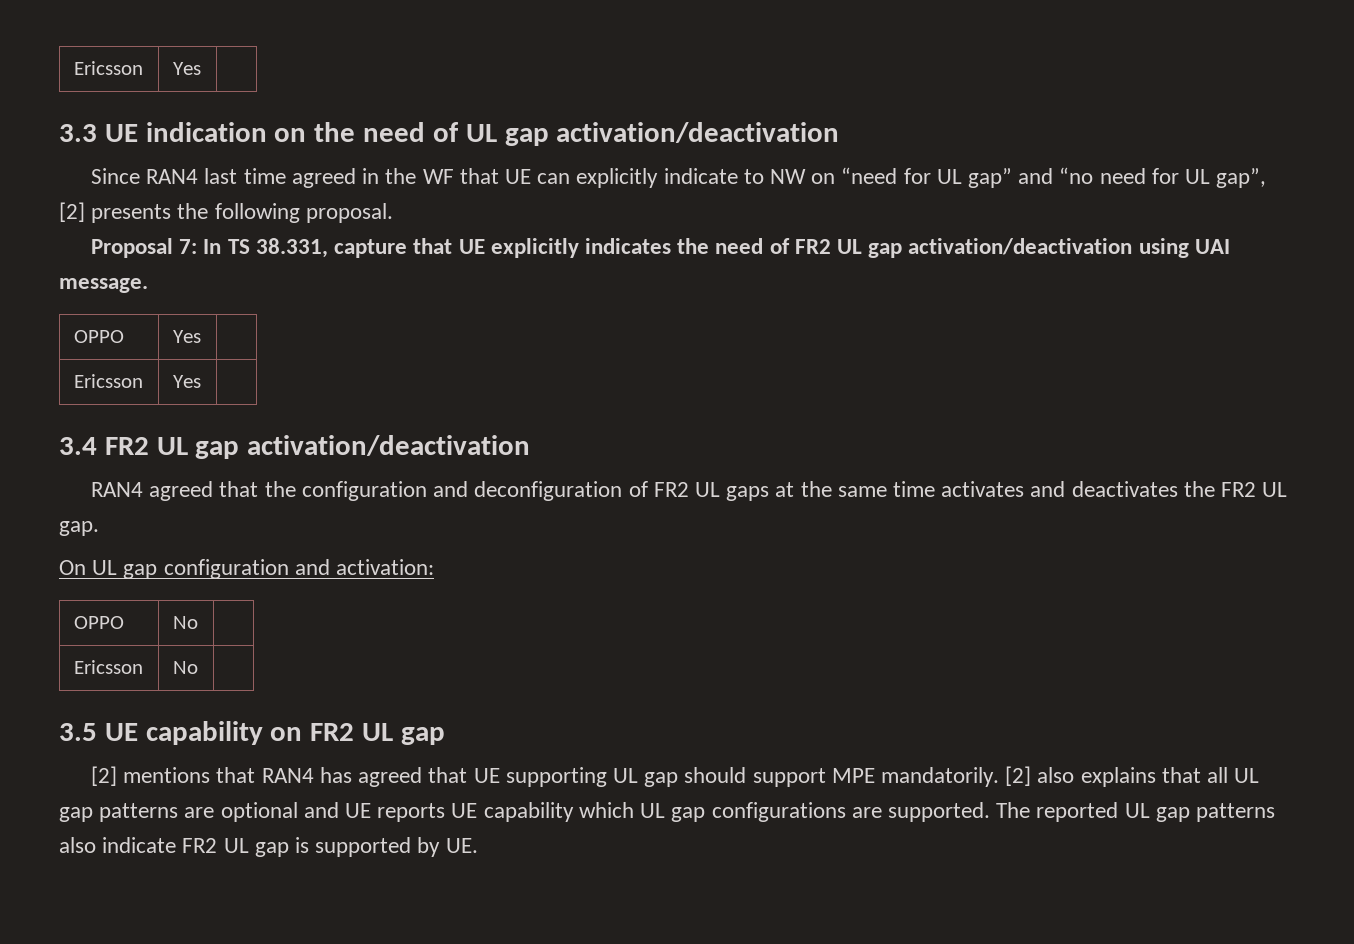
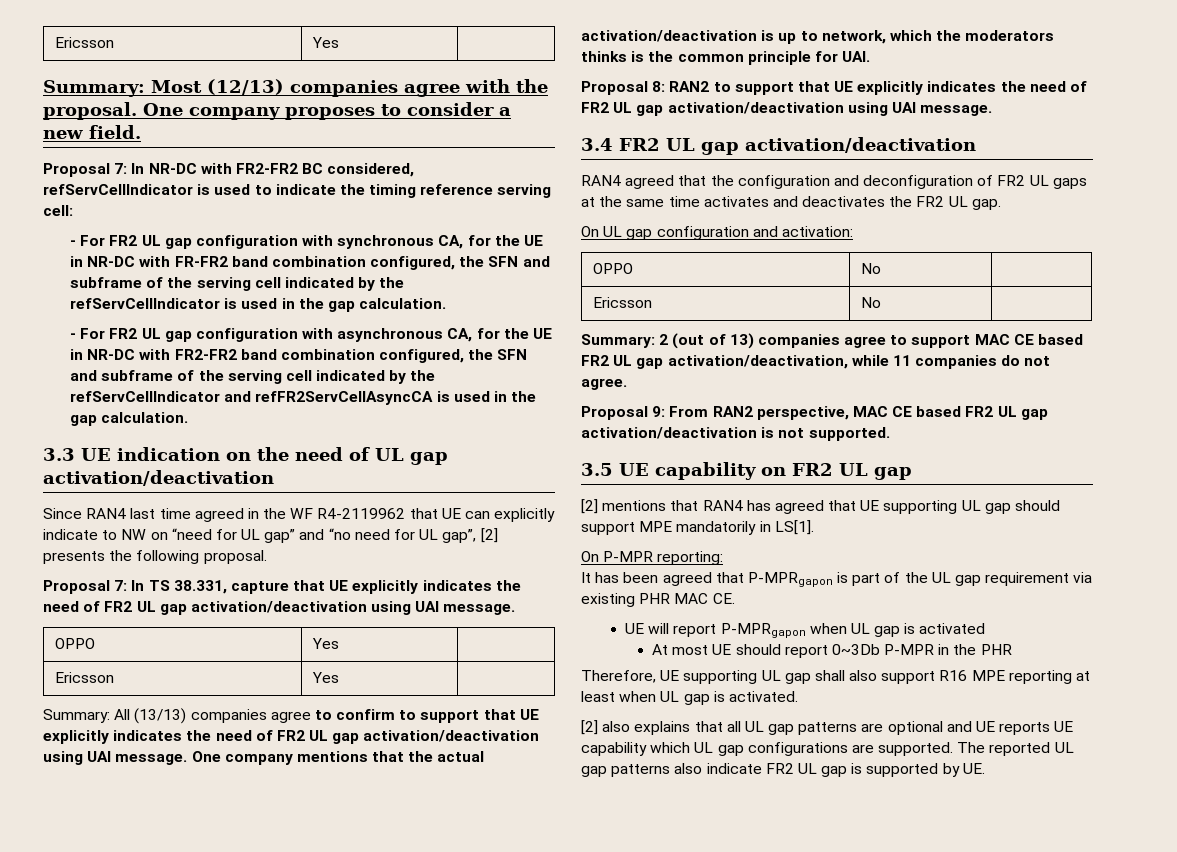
[73,61,143,75] [172,62,201,75] Ericsson | Yes | -> [54,37,114,48] [311,37,339,48] [43,79,548,97] [43,102,511,120] [43,125,141,139] [43,163,415,177] [43,184,552,198] [43,205,73,216] [69,235,543,249] [69,256,550,270] [69,277,405,291] [69,298,447,312] [69,328,552,342] [69,349,528,363] [69,370,436,384] [69,391,537,405] [69,412,189,426] Ericsson | Yes | // Summary: Most (12/13) companies agree with the proposal. One company proposes to consider a new field. // Proposal 7: In NR-DC with FR2-FR2 BC considered, refServCellIndicator is used to indicate the timing reference serving cell: // - For FR2 UL gap configuration with synchronous CA, for the UE in NR-DC with FR-FR2 band combination configured, the SFN and subframe of the serving cell indicated by the refServCellIndicator is used in the gap calculation. // - For FR2 UL gap configuration with asynchronous CA, for the UE in NR-DC with FR2-FR2 band combination configured, the SFN and subframe of the serving cell indicated by the refServCellIndicator and refFR2ServCellAsyncCA is used in the gap calculation.
(454, 176) none -> [317,508,406,519] R4-2119962
(201, 381) none -> [43,708,539,724] [43,730,540,744] [43,751,485,765] [581,30,1055,44] [581,51,871,65] [581,81,1088,95] [581,102,993,116] // Summary: All (13/13) companies agree to confirm to support that UE explicitly indicates the need of FR2 UL gap activation/deactivation using UAI message. One company mentions that the actual activation/deactivation is up to network, which the moderators thinks is the common principle for UAI. // Proposal 8: RAN2 to support that UE explicitly indicates the need of FR2 UL gap activation/deactivation using UAI message.
(198, 667) none -> [581,333,1084,349] [581,355,1051,369] [581,378,627,390] [581,406,1048,420] [581,427,890,441] // Summary: 2 (out of 13) companies agree to support MAC CE based FR2 UL gap activation/deactivation, while 11 companies do not agree. // Proposal 9: From RAN2 perspective, MAC CE based FR2 UL gap activation/deactivation is not supported.
[881,767,1000,787] mandatorily. -> [676,520,814,535] [581,551,724,565] [581,572,1093,587] [581,593,735,607] [625,623,986,638] [651,644,1012,658] [581,670,1091,684] [581,691,798,705] mandatorily in LS[1]. // On P-MPR reporting: // It has been agreed that P-MPRgapon is part of the UL gap requirement via existing PHR MAC CE. // UE will report P-MPRgapon when UL gap is activated // At most UE should report 0~3Db P-MPR in the PHR // Therefore, UE supporting UL gap shall also support R16 MPE reporting at least when UL gap is activated. //

